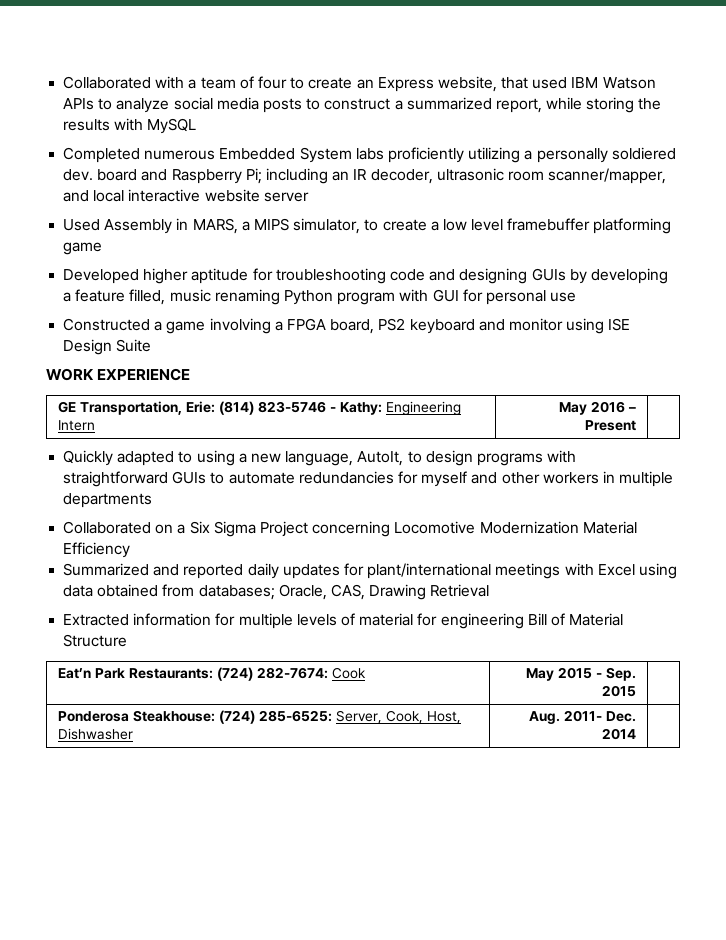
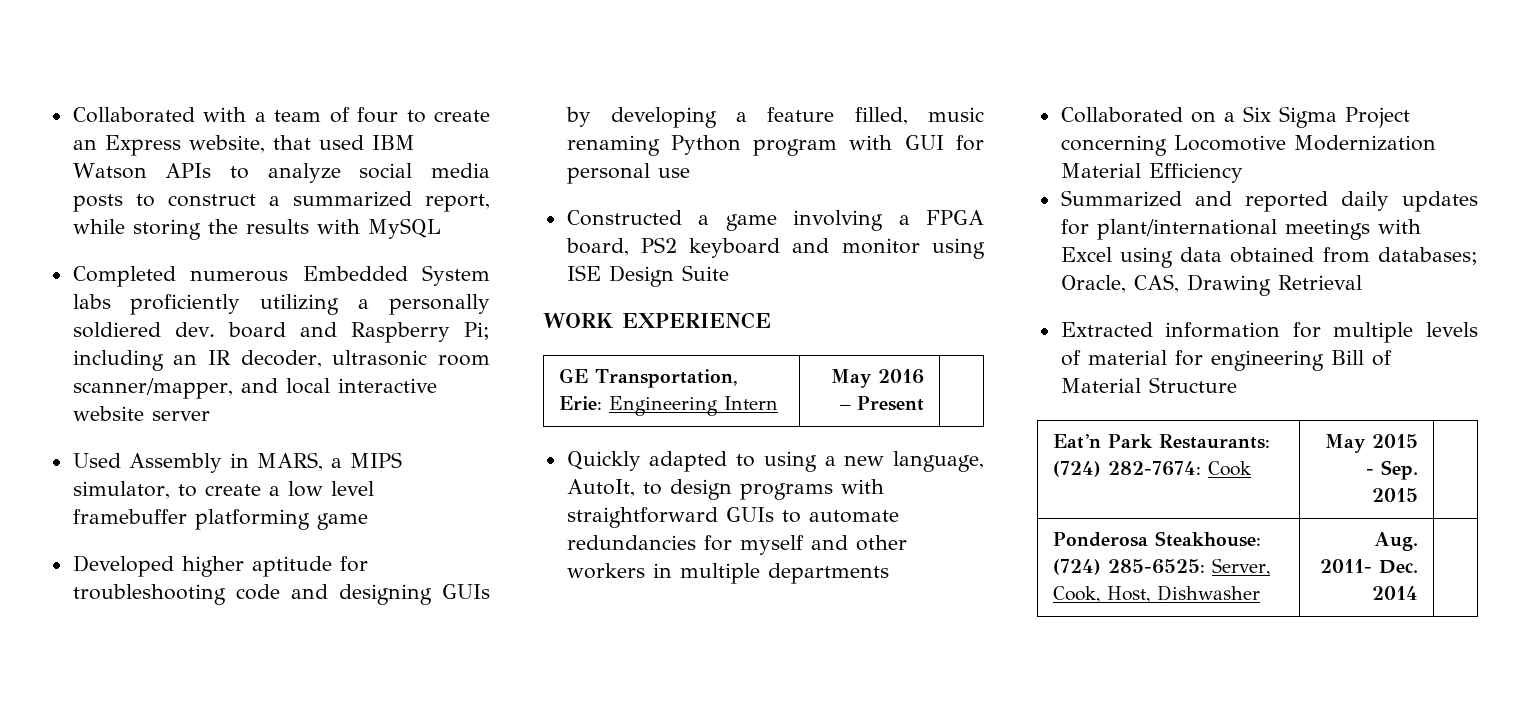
[218,401,382,415] (814) 823-5746 - Kathy: -> (603, 403) none

